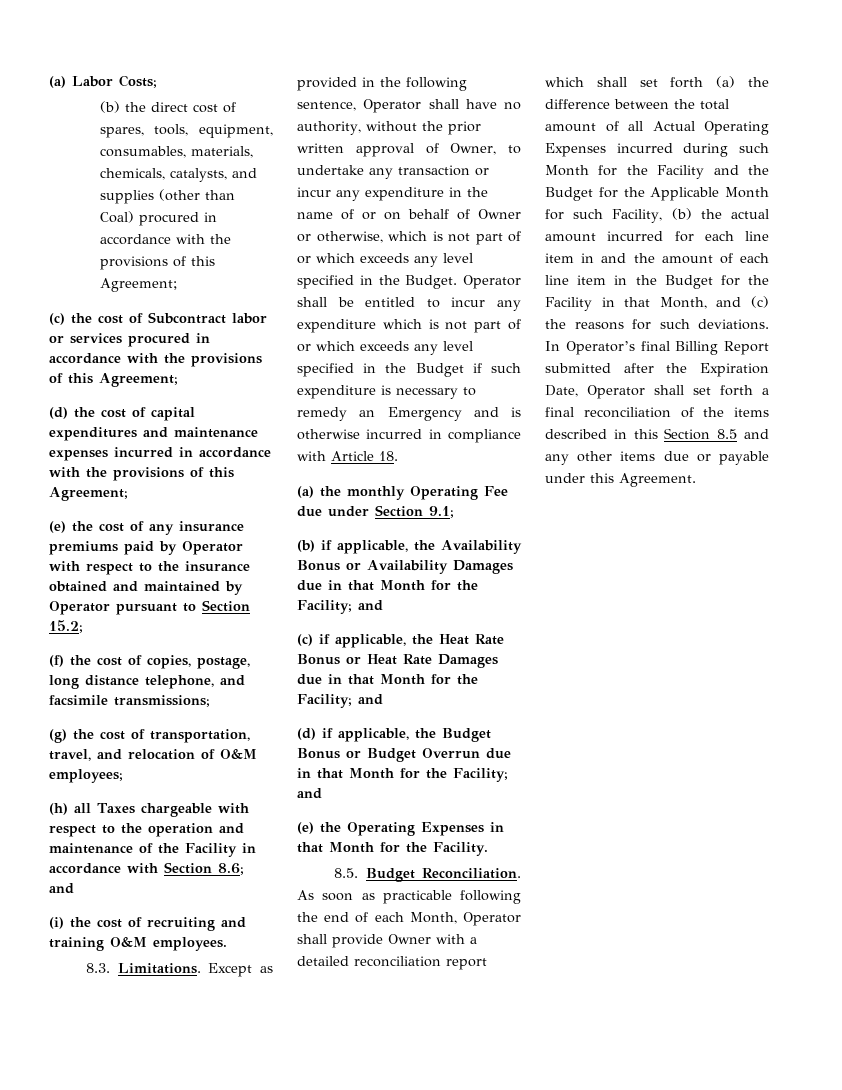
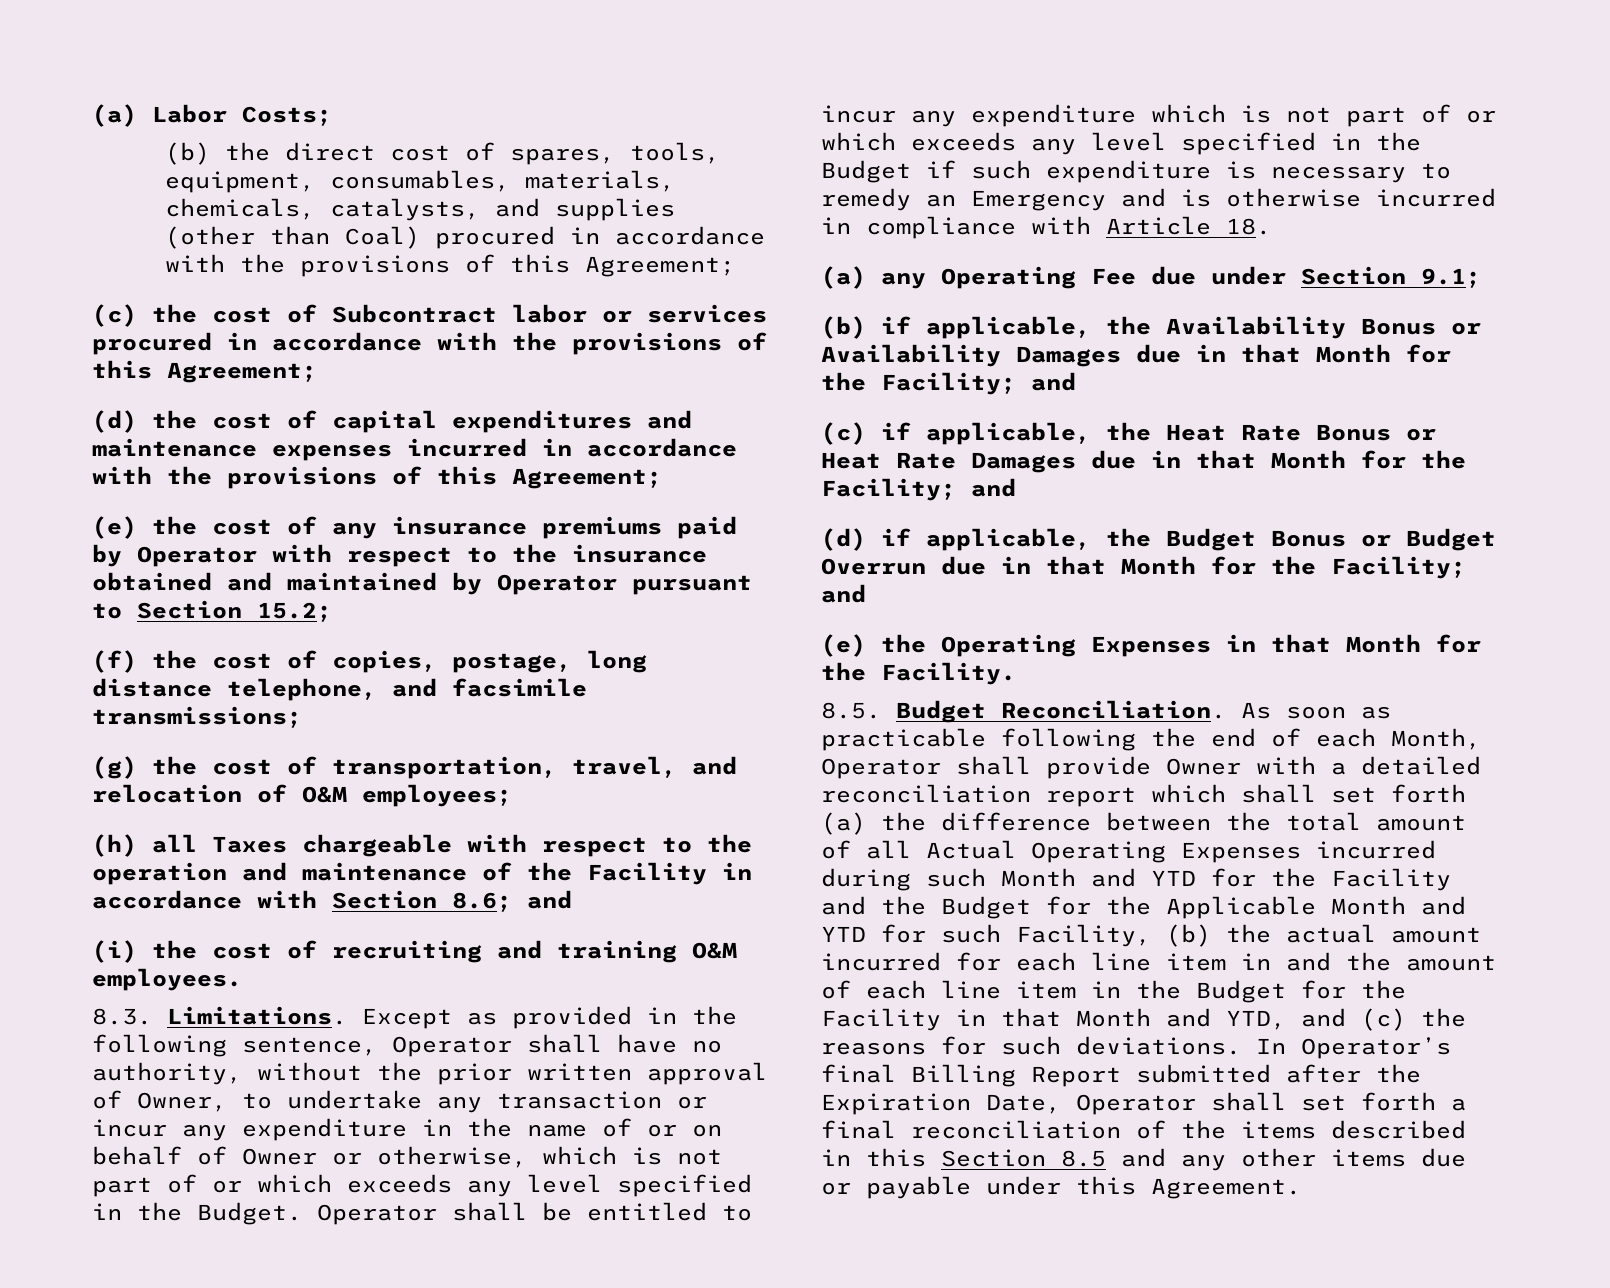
[320,486,405,500] the monthly -> [881,272,926,289] any
(589, 170) none -> [1091,868,1196,887] and YTD
(769, 192) none -> [1421,896,1466,915] [821,926,866,942] and YTD
[659,297,707,309] Month, -> [1076,1008,1286,1030] Month and YTD,

